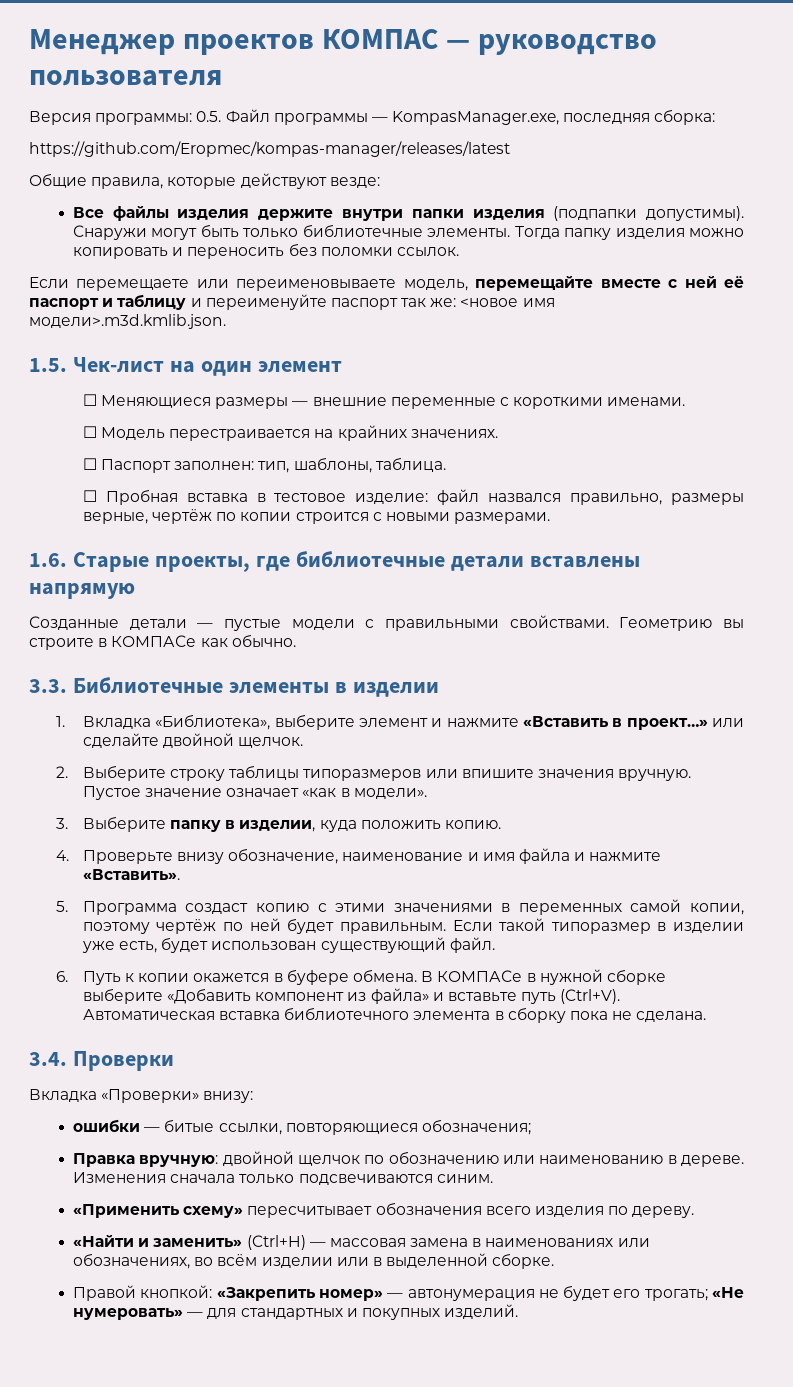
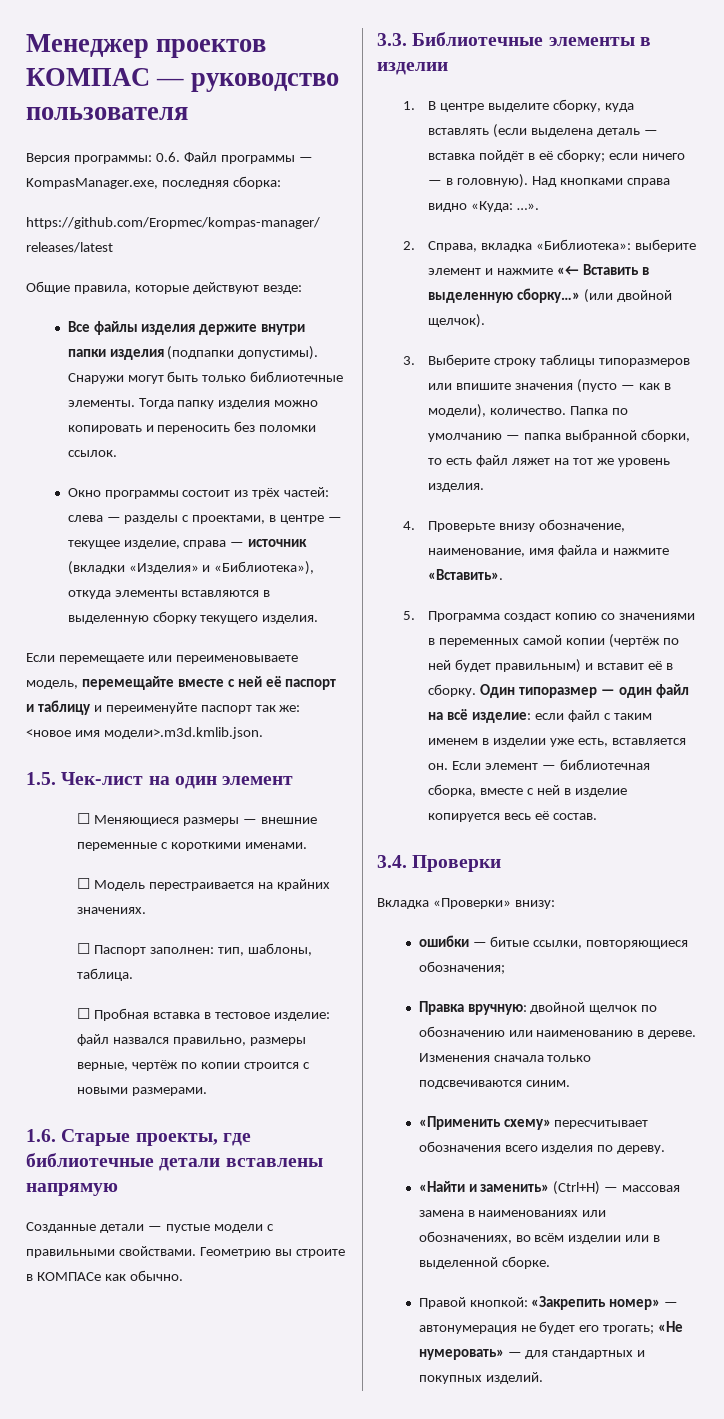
[196,111,222,122] 0.5. -> [155,152,180,162] 0.6.
(459, 252) none -> [67,487,330,499] [67,515,342,524] [67,539,308,549] [67,561,315,575] [67,590,271,599] [67,611,319,624] // Окно программы состоит из трёх частей: слева — разделы с проектами, в центре — текущее изделие, справа — источник (вкладки «Изделия» и «Библиотека»), откуда элементы вставляются в выделенную сборку текущего изделия.
[82,714,745,730] [82,733,304,748] [55,766,68,778] Вкладка «Библиотека», выберите элемент и нажмите «Вставить в проект…» или сделайте двойной щелчок. // 2. -> [428,99,634,112] [428,124,658,138] [428,149,685,162] [428,174,670,188] [428,201,540,212] [402,239,697,252] [428,264,649,275] [428,288,673,303] [428,314,486,328] [402,356,415,365] В центре выделите сборку, куда вставлять (если выделена деталь — вставка пойдёт в её сборку; если ничего — в головную). Над кнопками справа видно «Куда: …». // 2. Справа, вкладка «Библиотека»: выберите элемент и нажмите «← Вставить в выделенную сборку…» (или двойной щелчок). // 3.
[618,769,692,781] [82,786,427,800] [55,816,501,832] вручную. Пустое значение означает «как в модели». // 3. Выберите папку в изделии, куда положить копию. -> [577,379,671,393] [428,404,629,418] [428,429,690,442] [428,455,670,467] [428,483,485,492] (пусто — как в модели), количество. Папка по умолчанию — папка выбранной сборки, то есть файл ляжет на тот же уровень изделия.
[342,852,479,861] наименование и -> [428,548,526,557] наименование,
[317,903,386,912] с этими -> [601,613,616,620] со
[690,903,744,915] [82,918,745,934] [81,937,495,953] [55,969,666,985] [82,988,621,1004] [82,1007,707,1023] копии, поэтому чертёж по ней будет правильным. Если такой типоразмер в изделии уже есть, будет использован существующий файл. // 6. Путь к копии окажется в буфере обмена. В КОМПАСе в нужной сборке выберите «Добавить компонент из файла» и вставьте путь (Ctrl+V). Автоматическая вставка библиотечного элемента в сборку пока не сделана. -> [566,634,679,648] [428,659,673,673] [428,684,689,698] [428,709,652,723] [428,738,686,747] [428,759,650,770] [428,784,627,797] [428,811,598,822] копии (чертёж по ней будет правильным) и вставит её в сборку. Один типоразмер — один файл на всё изделие: если файл с таким именем в изделии уже есть, вставляется он. Если элемент — библиотечная сборка, вместе с ней в изделие копируется весь её состав.

